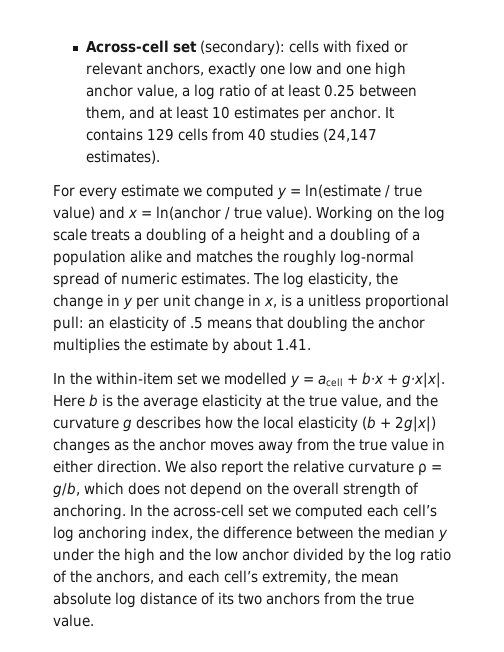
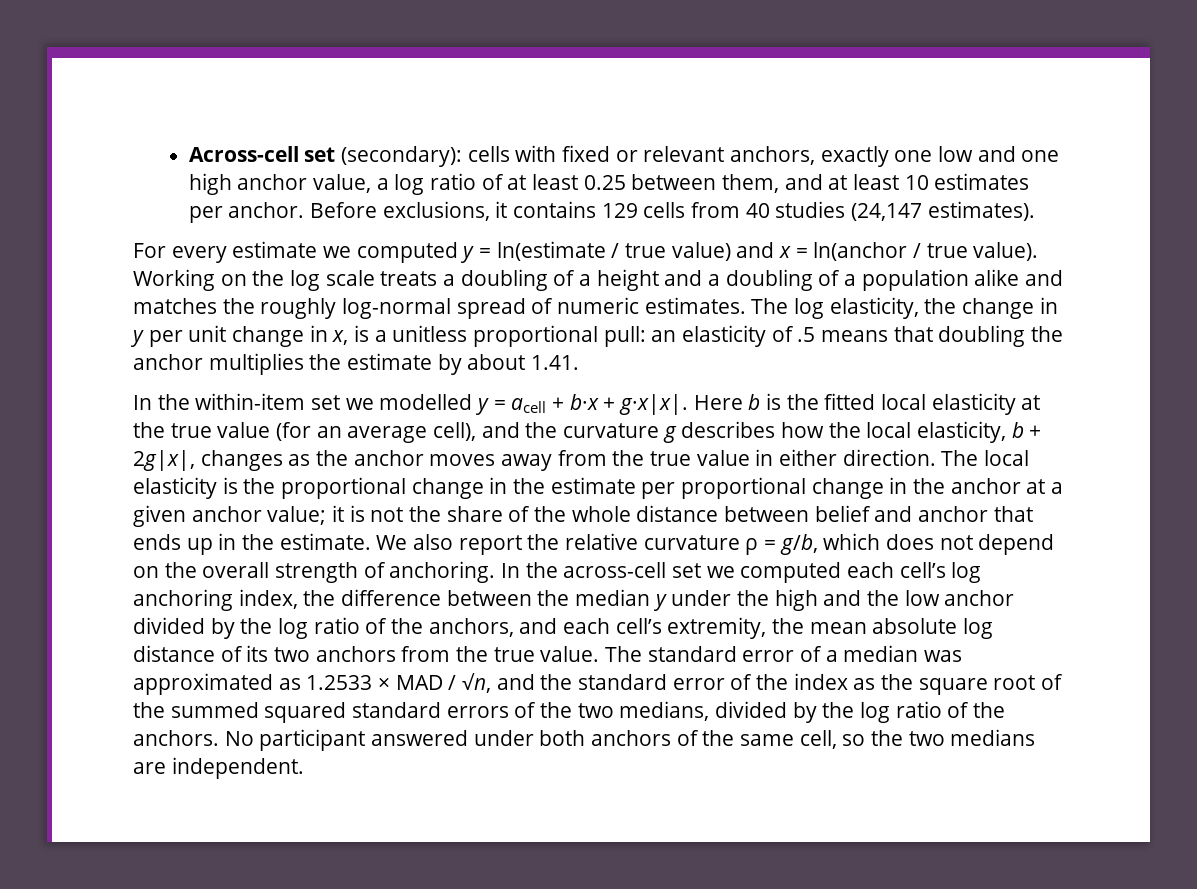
[384,107,394,118] It -> [309,201,508,221] Before exclusions, it
[143,397,198,410] average -> [824,393,927,410] fitted local
[341,394,382,408] value, -> [217,422,477,443] value (for an average cell),
[298,416,436,432] elasticity (b + 2g|x|) -> [917,421,1042,443] [133,450,195,471] elasticity, b + 2g|x|,
(161, 466) none -> [941,450,1030,466] [133,477,1064,499] [133,505,1033,527] [133,533,371,555] The local elasticity is the proportional change in the estimate per proportional change in the anchor at a given anchor value; it is not the share of the whole distance between belief and anchor that ends up in the estimate.
(94, 620) none -> [605,645,963,662] [133,673,1064,695] [133,701,1006,723] [133,729,1036,751] [133,757,304,779] The standard error of a median was approximated as 1.2533 × MAD / √n, and the standard error of the index as the square root of the summed squared standard errors of the two medians, divided by the log ratio of the anchors. No participant answered under both anchors of the same cell, so the two medians are independent.

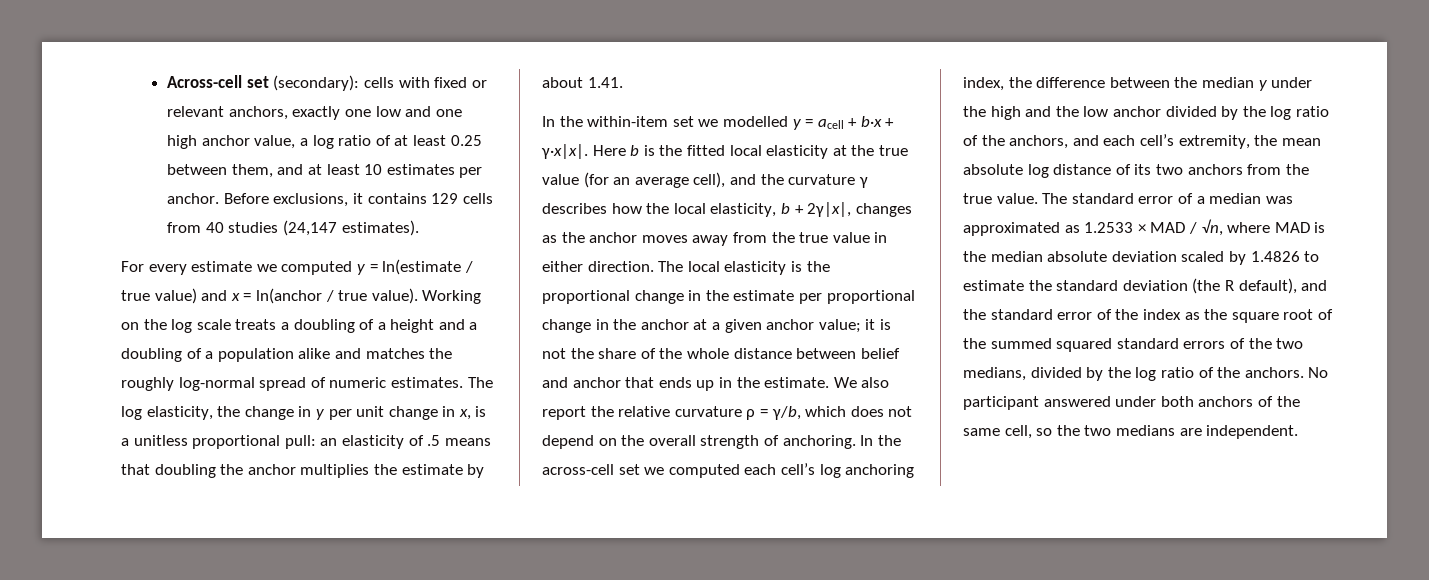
[619,394,689,415] g·x|x|. -> [541,144,588,159] γ·x|x|.
[662,426,677,443] g -> [858,177,868,188] γ
[133,450,195,471] 2g|x|, -> [807,202,852,217] 2γ|x|,
[779,534,818,555] g/b, -> [771,406,801,420] γ/b,
(492, 683) none -> [1227,222,1326,233] [963,251,1320,265] [963,278,1297,294] where MAD is the median absolute deviation scaled by 1.4826 to estimate the standard deviation (the R default),

